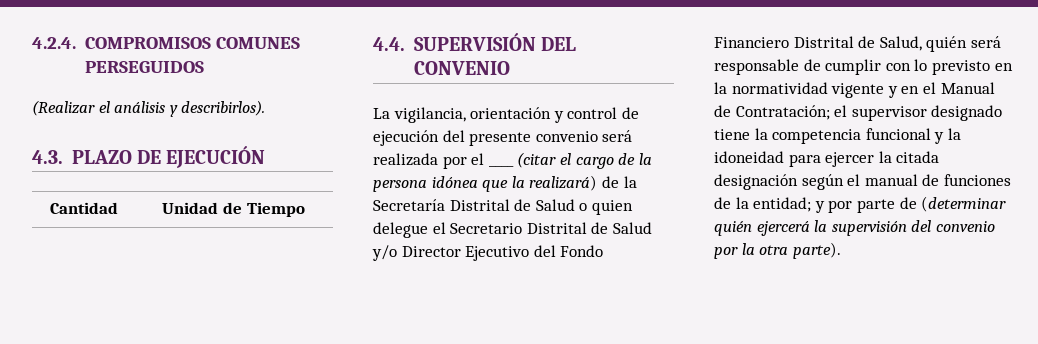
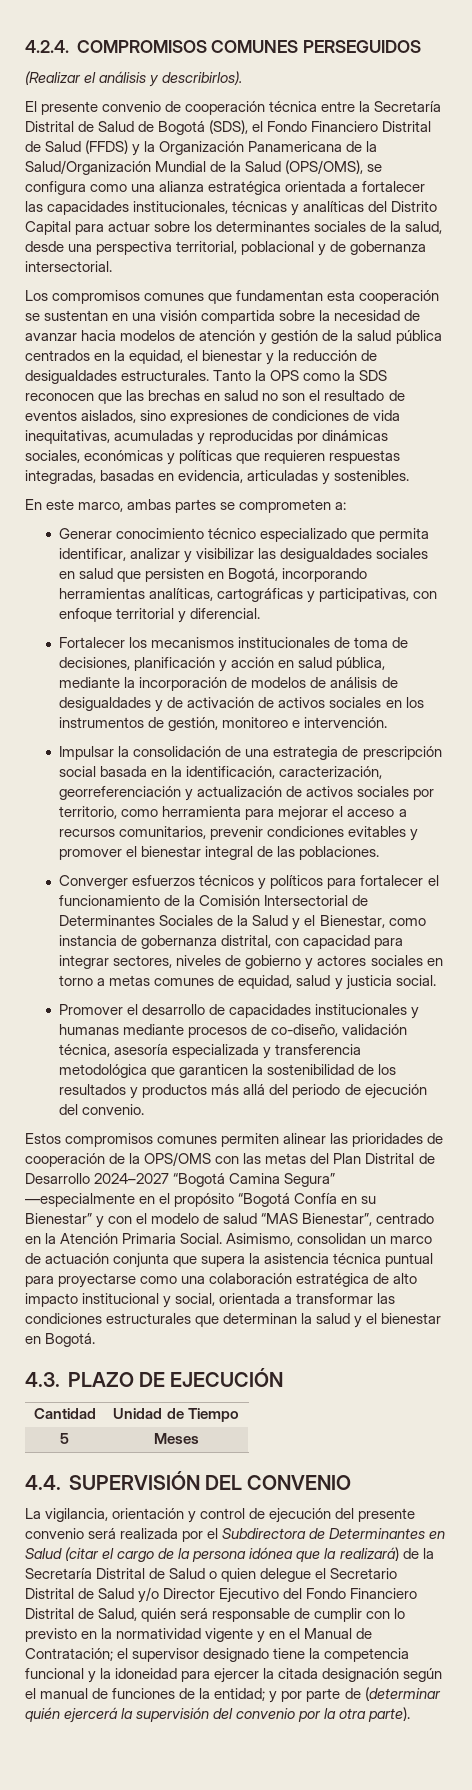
(266, 108) none -> [25,101,442,115] [25,120,432,135] [25,140,378,156] [25,160,383,175] [25,181,426,195] [25,201,438,216] [25,221,443,235] [25,241,427,256] [25,261,112,272] [25,290,440,304] [25,310,421,324] [25,330,442,345] [25,350,378,365] [25,370,388,384] [25,390,405,404] [25,410,401,424] [25,430,389,445] [25,450,401,465] [25,470,410,485] [25,499,347,513] [59,528,430,542] [59,548,429,563] [59,568,368,582] [59,588,438,603] [59,608,261,623] [59,637,409,648] [59,657,386,672] [59,677,398,691] [59,697,424,712] [59,717,388,731] [59,746,442,760] [59,766,383,779] [59,786,435,801] [59,806,407,821] [59,826,419,841] [59,846,380,860] [59,875,439,890] [59,895,369,906] [59,915,426,930] [59,935,404,949] [59,955,443,970] [59,975,436,990] [59,1004,420,1019] [59,1024,408,1038] [59,1044,362,1059] [59,1064,397,1078] [59,1084,427,1099] [59,1104,145,1115] [25,1133,444,1147] [25,1152,435,1167] [25,1173,336,1187] [25,1193,377,1207] [25,1213,435,1228] [25,1233,433,1246] [25,1253,434,1268] [25,1273,418,1288] [25,1293,396,1308] [25,1313,442,1328] [25,1333,96,1347] // El presente convenio de cooperación técnica entre la Secretaría Distrital de Salud de Bogotá (SDS), el Fondo Financiero Distrital de Salud (FFDS) y la Organización Panamericana de la Salud/Organización Mundial de la Salud (OPS/OMS), se configura como una alianza estratégica orientada a fortalecer las capacidades institucionales, técnicas y analíticas del Distrito Capital para actuar sobre los determinantes sociales de la salud, desde una perspectiva territorial, poblacional y de gobernanza intersectorial. // Los compromisos comunes que fundamentan esta cooperación se sustentan en una visión compartida sobre la necesidad de avanzar hacia modelos de atención y gestión de la salud pública centrados en la equidad, el bienestar y la reducción de desigualdades estructurales. Tanto la OPS como la SDS reconocen que las brechas en salud no son el resultado de eventos aislados, sino expresiones de condiciones de vida inequitativas, acumuladas y reproducidas por dinámicas sociales, económicas y políticas que requieren respuestas integradas, basadas en evidencia, articuladas y sostenibles. // En este marco, ambas partes se comprometen a: // Generar conocimiento técnico especializado que permita identificar, analizar y visibilizar las desigualdades sociales en salud que persisten en Bogotá, incorporando herramientas analíticas, cartográficas y participativas, con enfoque territorial y diferencial. // Fortalecer los mecanismos institucionales de toma de decisiones, planificación y acción en salud pública, mediante la incorporación de modelos de análisis de desigualdades y de activación de activos sociales en los instrumentos de gestión, monitoreo e intervención. // Impulsar la consolidación de una estrategia de prescripción social basada en la identificación, caracterización, georreferenciación y actualización de activos sociales por territorio, como herramienta para mejorar el acceso a recursos comunitarios, prevenir condiciones evitables y promover el bienestar integral de las poblaciones. // Converger esfuerzos técnicos y políticos para fortalecer el funcionamiento de la Comisión Intersectorial de Determinantes Sociales de la Salud y el Bienestar, como instancia de gobernanza distrital, con capacidad para integrar sectores, niveles de gobierno y actores sociales en torno a metas comunes de equidad, salud y justicia social. // Promover el desarrollo de capacidades institucionales y humanas mediante procesos de co-diseño, validación técnica, asesoría especializada y transferencia metodológica que garanticen la sostenibilidad de los resultados y productos más allá del periodo de ejecución del convenio. // Estos compromisos comunes permiten alinear las prioridades de cooperación de la OPS/OMS con las metas del Plan Distrital de Desarrollo 2024–2027 “Bogotá Camina Segura” —especialmente en el propósito “Bogotá Confía en su Bienestar” y con el modelo de salud “MAS Bienestar”, centrado en la Atención Primaria Social. Asimismo, consolidan un marco de actuación conjunta que supera la asistencia técnica puntual para proyectarse como una colaboración estratégica de alto impacto institucional y social, orientada a transformar las condiciones estructurales que determinan la salud y el bienestar en Bogotá.
(305, 209) none -> [60,1433,69,1444] [153,1433,199,1444] // 5 | Meses
[488,165,514,167] ____ -> [222,1528,446,1539] [25,1548,62,1559] Subdirectora de Determinantes en Salud

